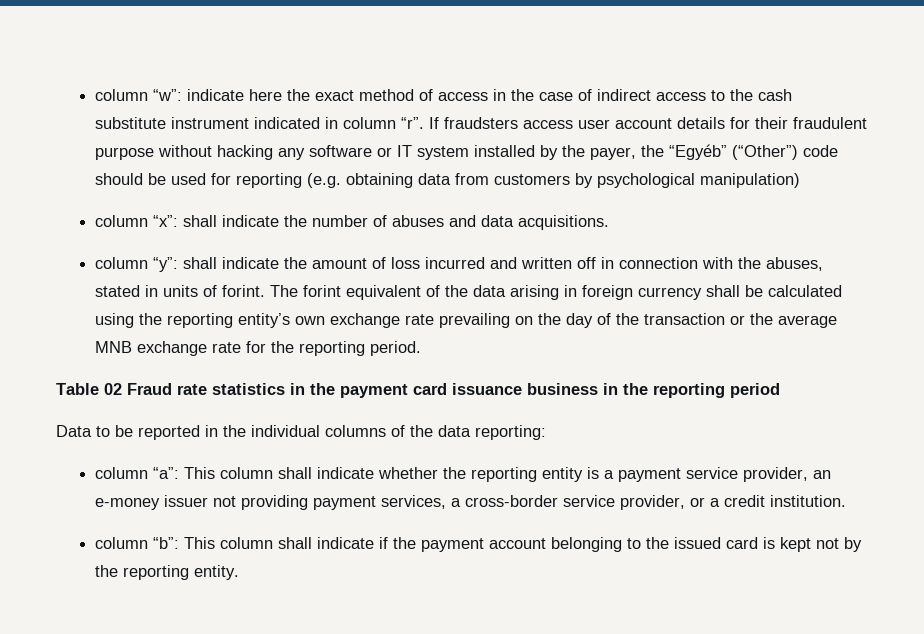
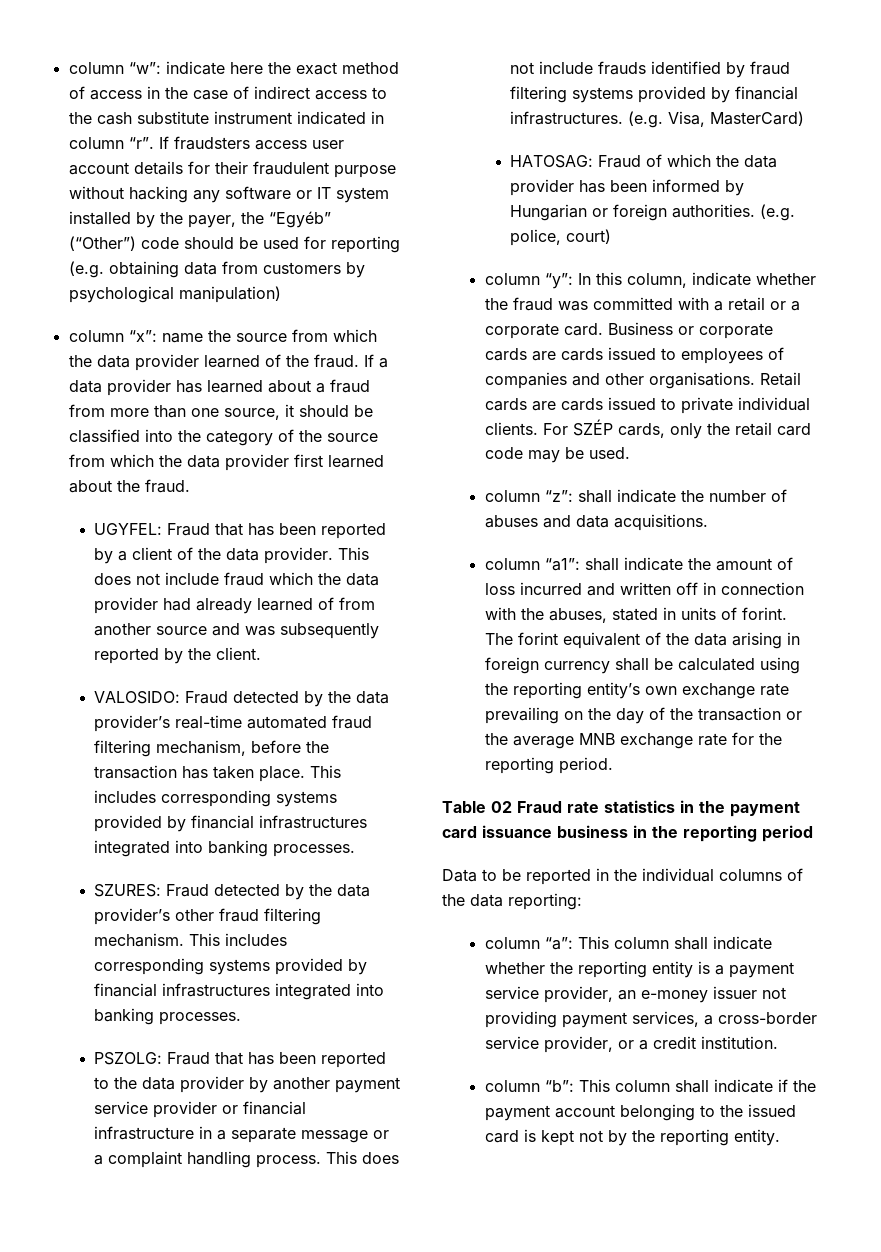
(179, 221) none -> [161,329,377,343] [68,354,388,371] [68,379,370,396] [68,404,373,420] [68,429,378,446] [68,454,384,471] [68,479,190,493] [94,523,387,539] [94,547,370,564] [94,572,380,586] [94,597,376,614] [94,623,380,639] [94,647,262,664] [94,691,390,707] [94,715,373,732] [94,740,330,757] [94,765,342,782] [94,790,338,807] [94,815,368,832] [94,840,356,857] [94,884,371,900] [94,908,322,925] [94,933,288,947] [94,958,368,975] [94,983,385,1000] [94,1008,242,1025] [94,1052,387,1068] [94,1076,401,1093] [94,1101,307,1118] [94,1126,390,1143] [94,1151,400,1168] [510,61,791,78] [510,86,799,103] [510,111,805,128] [510,154,778,168] [510,179,745,196] [510,204,796,221] [510,229,612,246] [484,272,816,289] [484,297,800,311] [484,322,773,339] [484,347,784,364] [484,372,801,389] [484,397,810,414] [484,419,811,439] [484,447,630,463] [484,490,573,502] name the source from which the data provider learned of the fraud. If a data provider has learned about a fraud from more than one source, it should be classified into the category of the source from which the data provider first learned about the fraud. // UGYFEL: Fraud that has been reported by a client of the data provider. This does not include fraud which the data provider had already learned of from another source and was subsequently reported by the client. // VALOSIDO: Fraud detected by the data provider’s real-time automated fraud filtering mechanism, before the transaction has taken place. This includes corresponding systems provided by financial infrastructures integrated into banking processes. // SZURES: Fraud detected by the data provider’s other fraud filtering mechanism. This includes corresponding systems provided by financial infrastructures integrated into banking processes. // PSZOLG: Fraud that has been reported to the data provider by another payment service provider or financial infrastructure in a separate message or a complaint handling process. This does not include frauds identified by fraud filtering systems provided by financial infrastructures. (e.g. Visa, MasterCard) // HATOSAG: Fraud of which the data provider has been informed by Hungarian or foreign authorities. (e.g. police, court) // column “y”: In this column, indicate whether the fraud was committed with a retail or a corporate card. Business or corporate cards are cards issued to employees of companies and other organisations. Retail cards are cards issued to private individual clients. For SZÉP cards, only the retail card code may be used. // column “z”:
[153,257,179,272] “y”: -> [544,558,580,571] “a1”:

